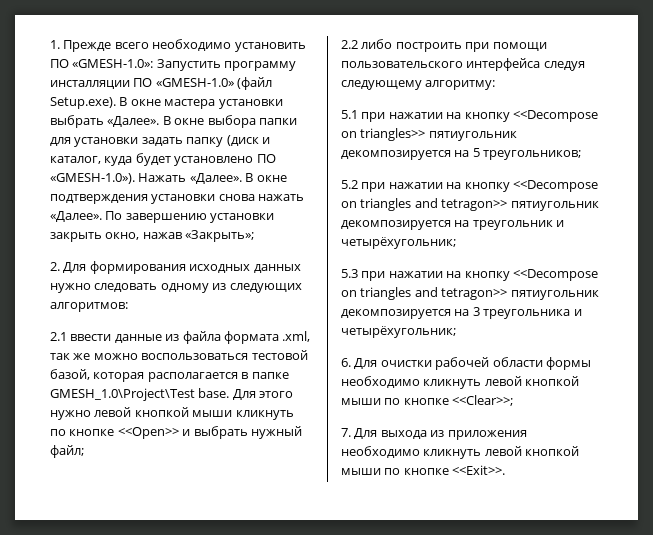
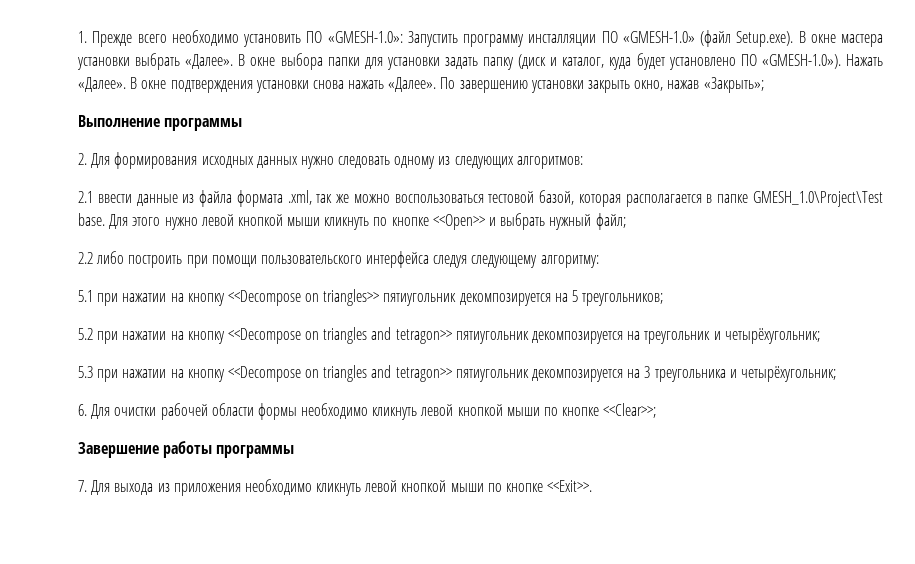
(255, 236) none -> [78,115,243,131] // Выполнение программы
(514, 400) none -> [78,441,295,458] // Завершение работы программы

